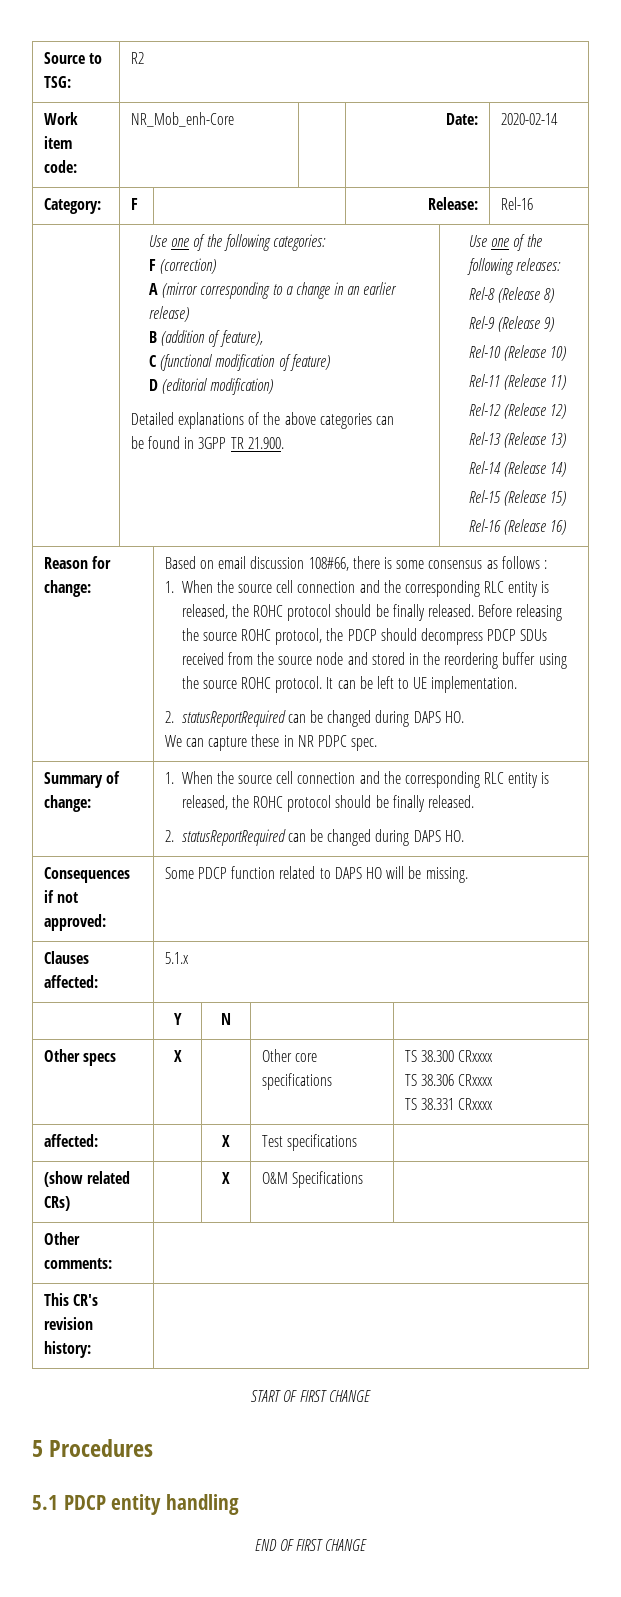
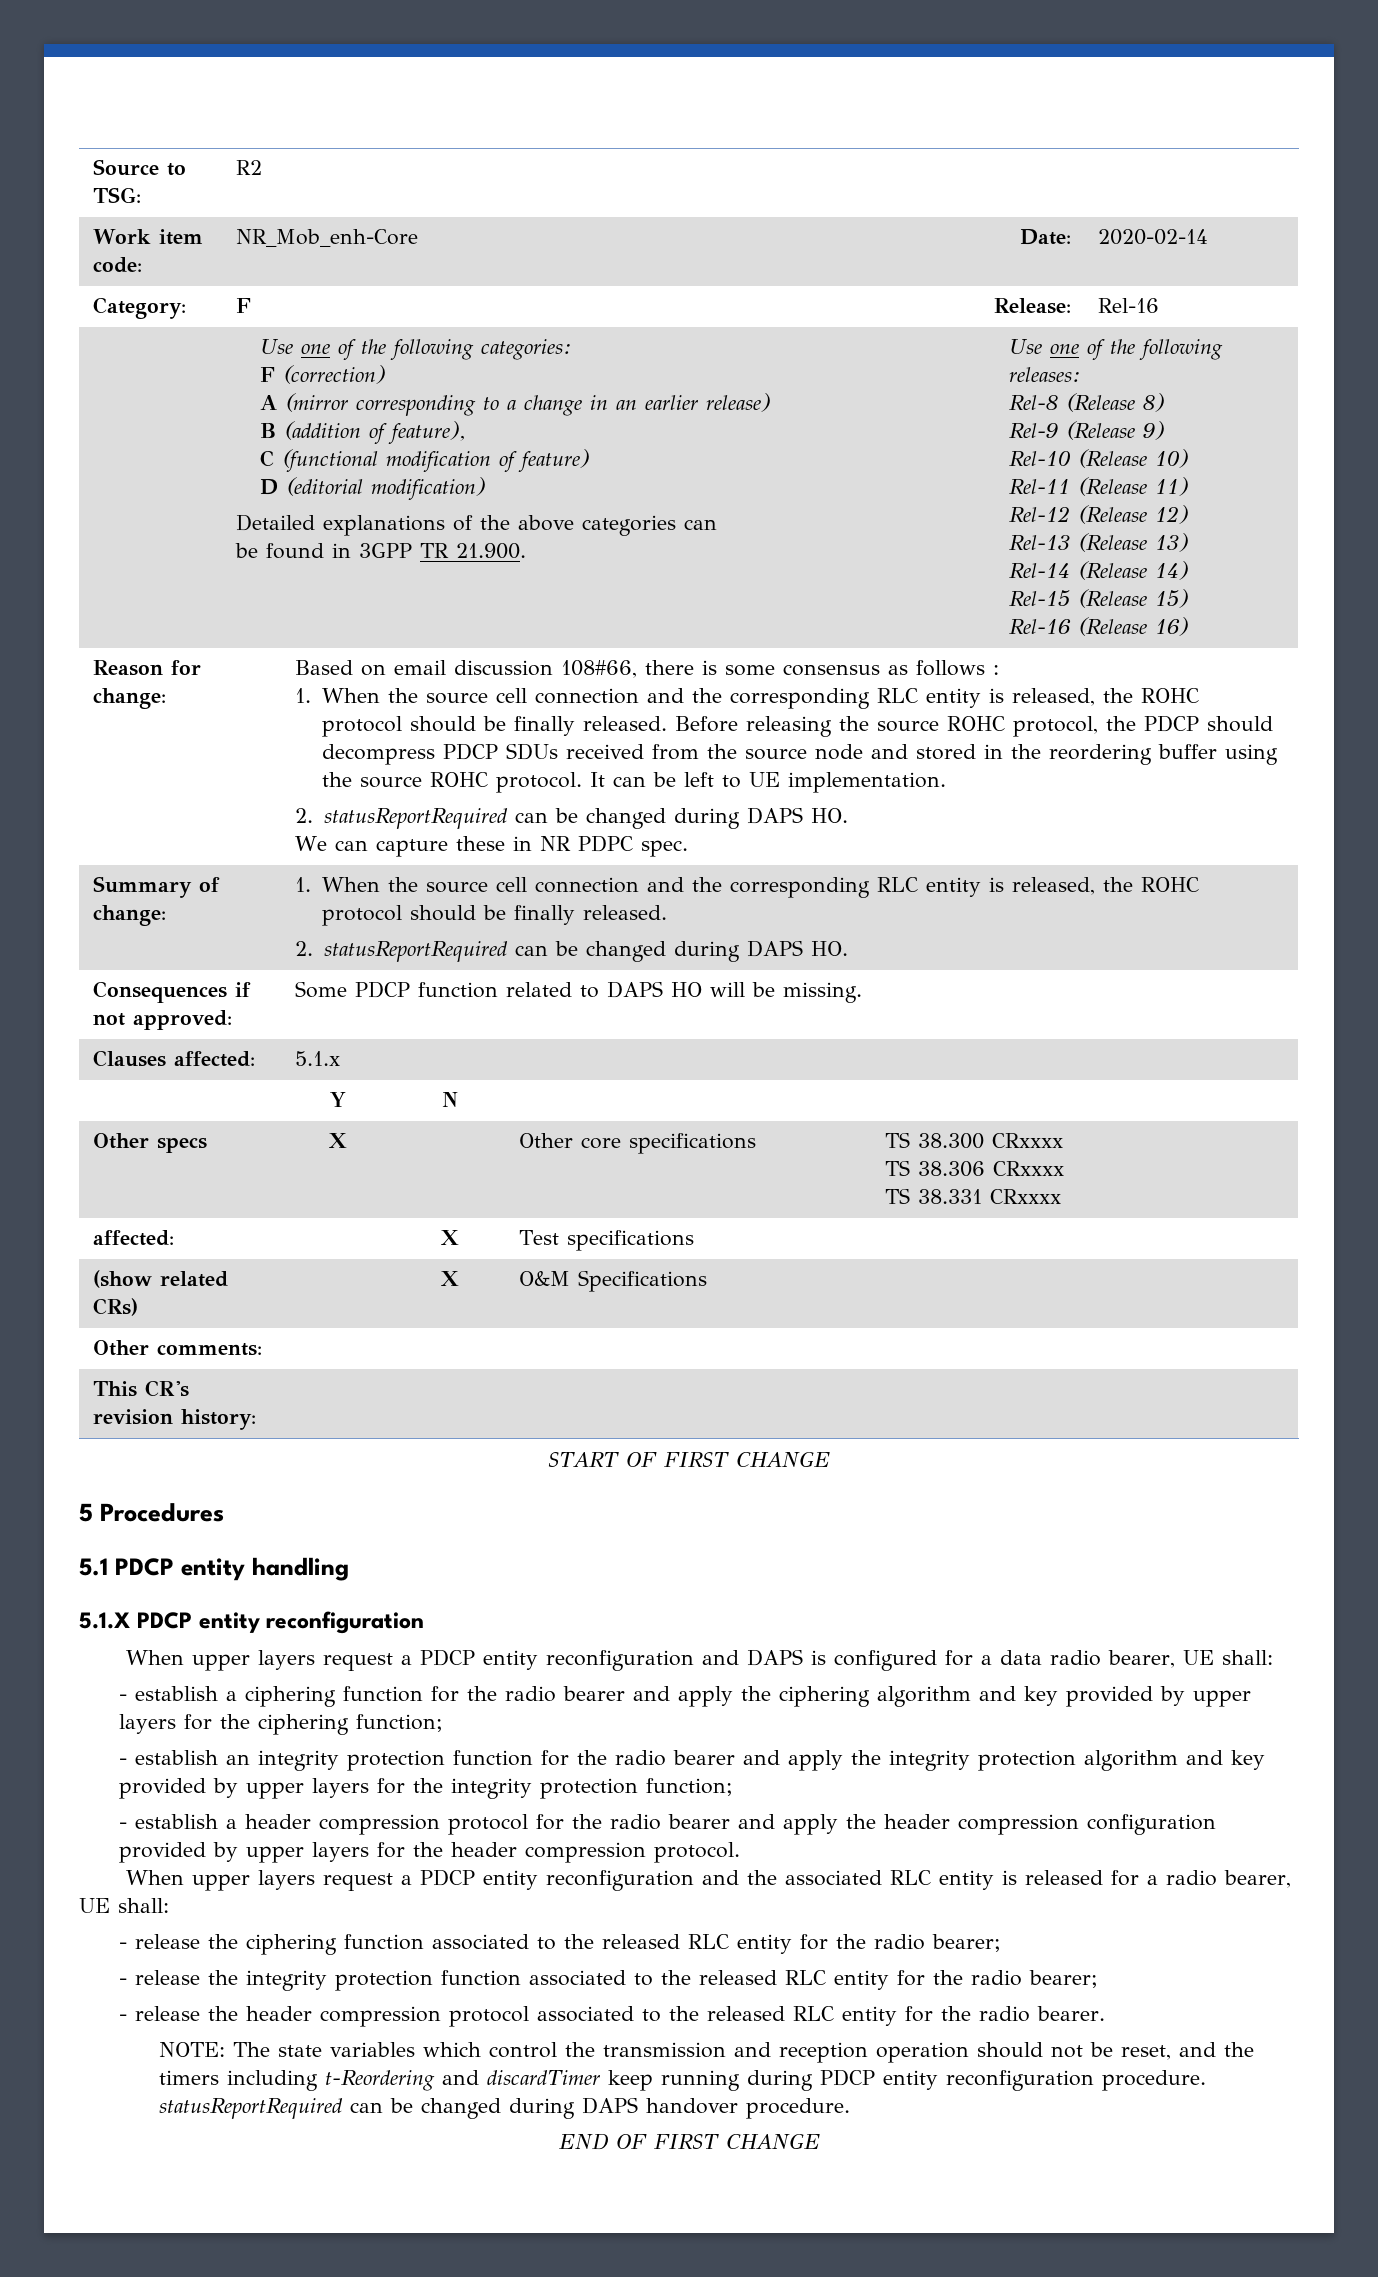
(240, 1504) none -> [79,1611,425,1634] [125,1649,1273,1671] [119,1686,1252,1707] [119,1714,444,1735] [119,1750,1266,1771] [119,1778,734,1799] [119,1814,1217,1835] [119,1842,741,1863] [125,1869,1291,1891] [79,1898,169,1913] [119,1934,1002,1955] [119,1970,1099,1991] [119,2006,1106,2027] [159,2042,1255,2063] [159,2069,1207,2091] [159,2097,851,2119] // 5.1.X PDCP entity reconfiguration // When upper layers request a PDCP entity reconfiguration and DAPS is configured for a data radio bearer, UE shall: // - establish a ciphering function for the radio bearer and apply the ciphering algorithm and key provided by upper layers for the ciphering function; // - establish an integrity protection function for the radio bearer and apply the integrity protection algorithm and key provided by upper layers for the integrity protection function; // - establish a header compression protocol for the radio bearer and apply the header compression configuration provided by upper layers for the header compression protocol. // When upper layers request a PDCP entity reconfiguration and the associated RLC entity is released for a radio bearer, UE shall: // - release the ciphering function associated to the released RLC entity for the radio bearer; // - release the integrity protection function associated to the released RLC entity for the radio bearer; // - release the header compression protocol associated to the released RLC entity for the radio bearer. // NOTE: The state variables which control the transmission and reception operation should not be reset, and the timers including t-Reordering and discardTimer keep running during PDCP entity reconfiguration procedure. statusReportRequired can be changed during DAPS handover procedure.

